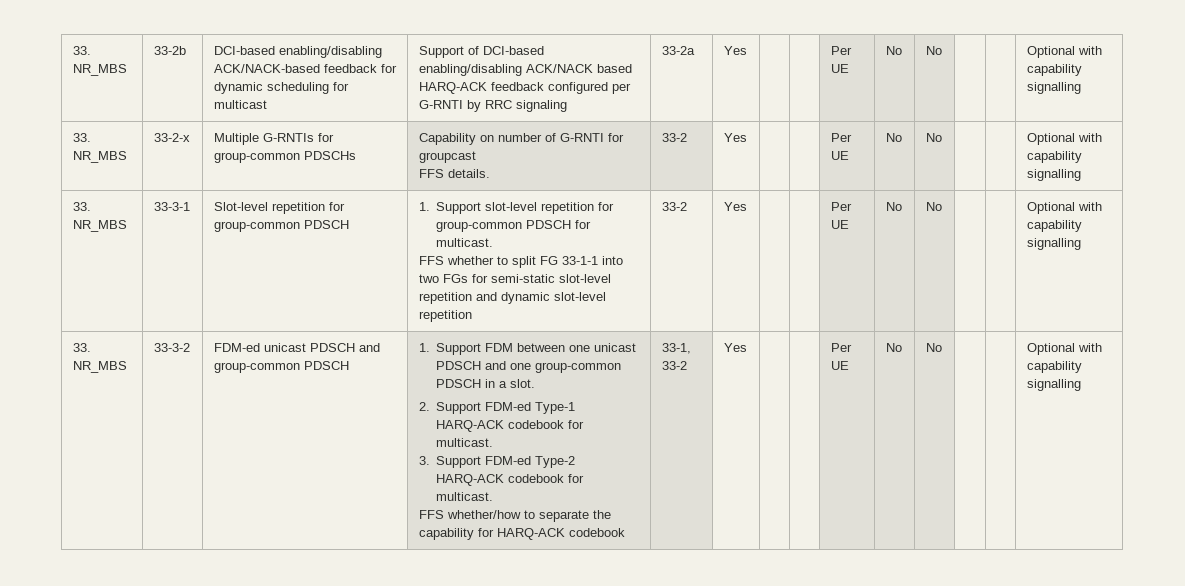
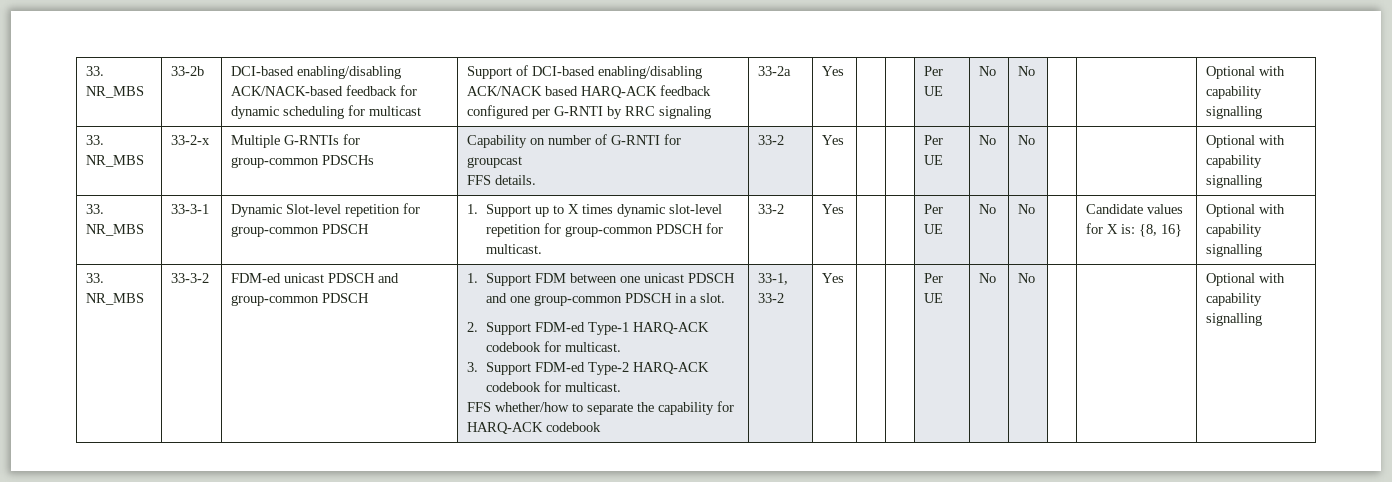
(190, 206) none -> [231,204,283,217] Dynamic
(481, 208) none -> [534,204,665,217] up to X times dynamic
[418,256,623,268] [418,274,611,283] [418,292,606,304] [418,310,472,322] [661,202,687,211] [723,202,747,211] [830,202,852,211] [830,220,849,229] [885,202,902,211] [925,202,942,211] // FFS whether to split FG 33-1-1 into two FGs for semi-static slot-level repetition and dynamic slot-level repetition | 33-2 | Yes | | | Per UE | No | No | | -> [758,204,785,214] [822,204,845,214] [924,204,944,214] [924,224,944,234] [979,204,997,214] [1018,204,1036,214] [1086,204,1184,214] [1086,223,1183,237] | 33-2 | Yes | | | Per UE | No | No | | Candidate values for X is: {8, 16}

